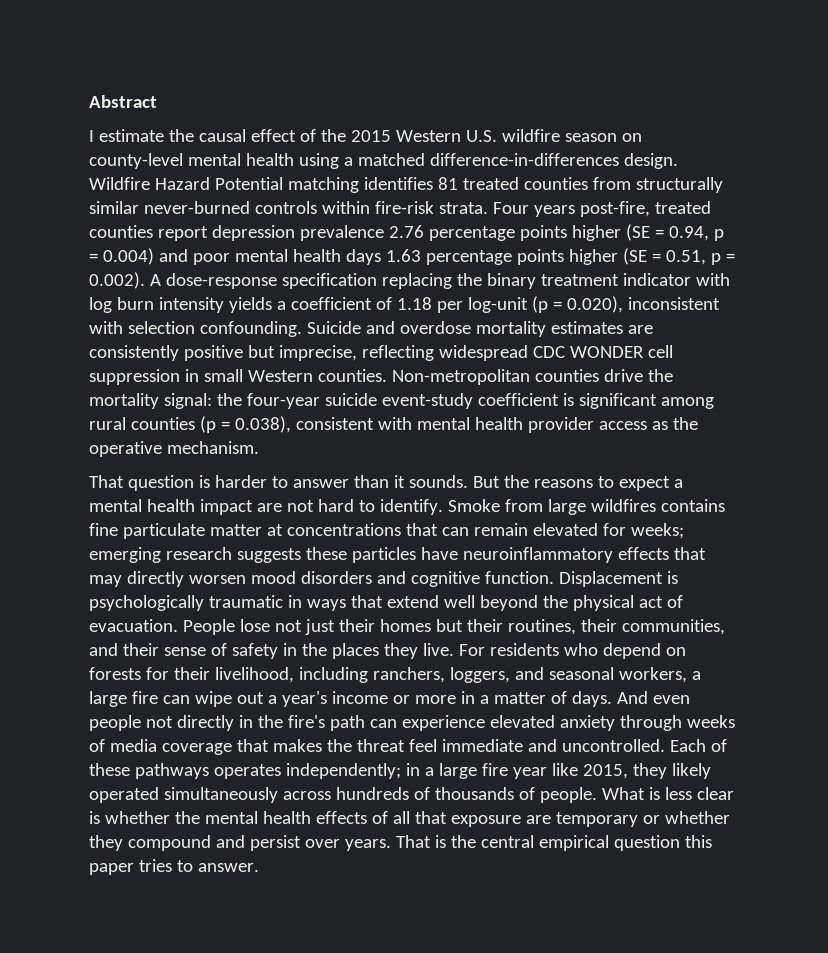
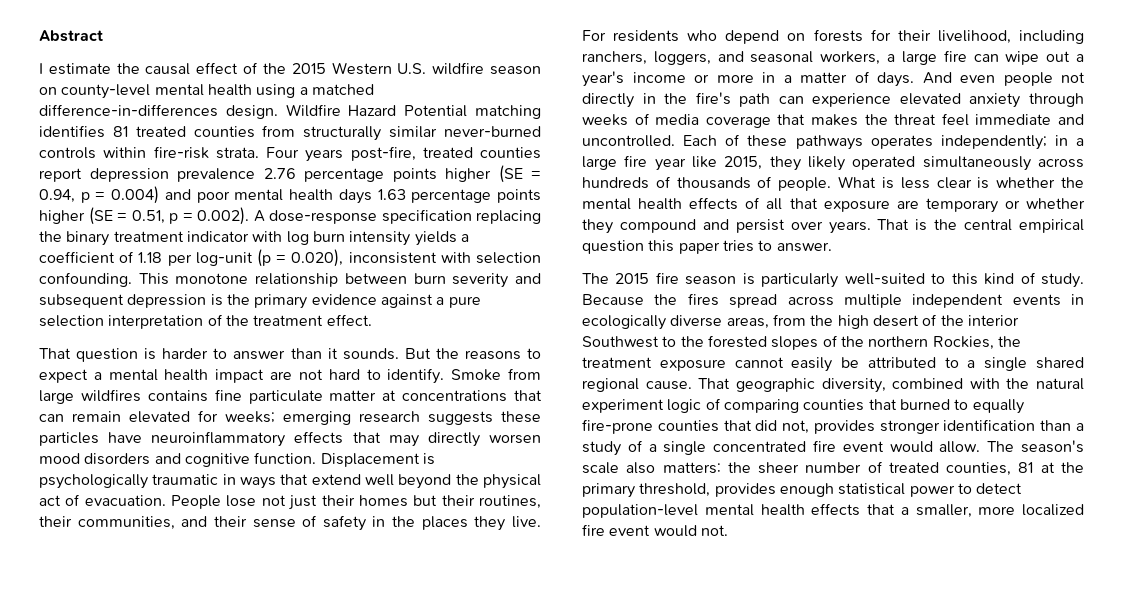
[306,321,653,337] [89,345,673,361] [89,369,673,385] [89,393,714,409] [89,416,698,433] [89,441,259,457] Suicide and overdose mortality estimates are consistently positive but imprecise, reflecting widespread CDC WONDER cell suppression in small Western counties. Non-metropolitan counties drive the mortality signal: the four-year suicide event-study coefficient is significant among rural counties (p = 0.038), consistent with mental health provider access as the operative mechanism. -> [138,273,541,288] [39,294,481,309] [39,314,372,329] This monotone relationship between burn severity and subsequent depression is the primary evidence against a pure selection interpretation of the treatment effect.
(259, 867) none -> [582,272,1084,288] [582,293,1084,308] [582,314,1019,330] [582,335,1021,350] [582,357,1084,372] [582,378,1084,393] [582,398,1024,414] [582,419,1084,434] [582,440,1084,456] [582,461,1084,476] [582,483,1023,498] [582,503,1084,518] [582,524,728,537] // The 2015 fire season is particularly well-suited to this kind of study. Because the fires spread across multiple independent events in ecologically diverse areas, from the high desert of the interior Southwest to the forested slopes of the northern Rockies, the treatment exposure cannot easily be attributed to a single shared regional cause. That geographic diversity, combined with the natural experiment logic of comparing counties that burned to equally fire-prone counties that did not, provides stronger identification than a study of a single concentrated fire event would allow. The season's scale also matters: the sheer number of treated counties, 81 at the primary threshold, provides enough statistical power to detect population-level mental health effects that a smaller, more localized fire event would not.

